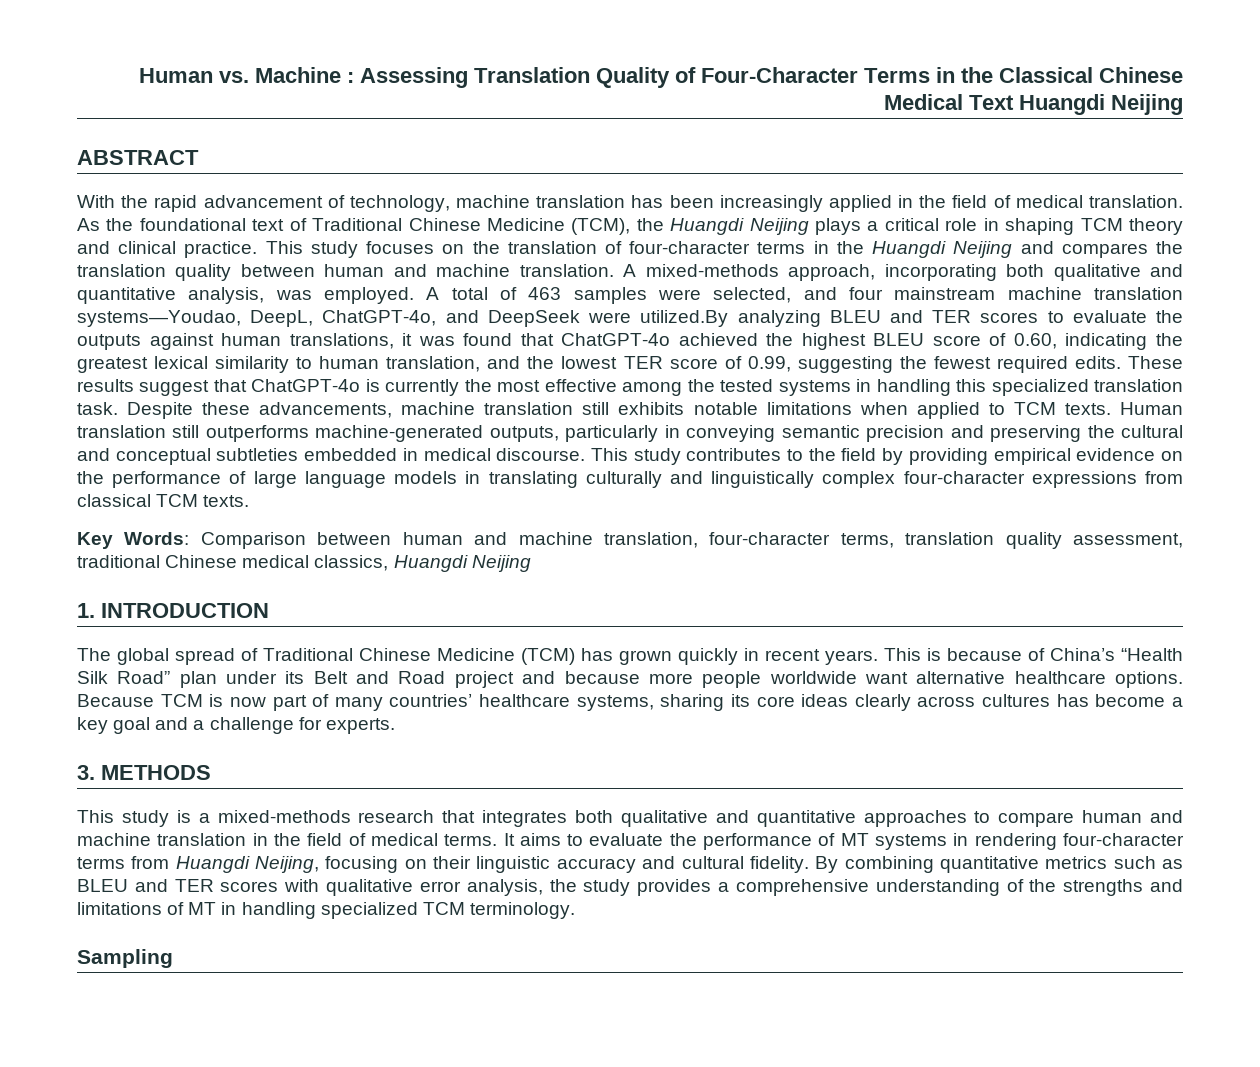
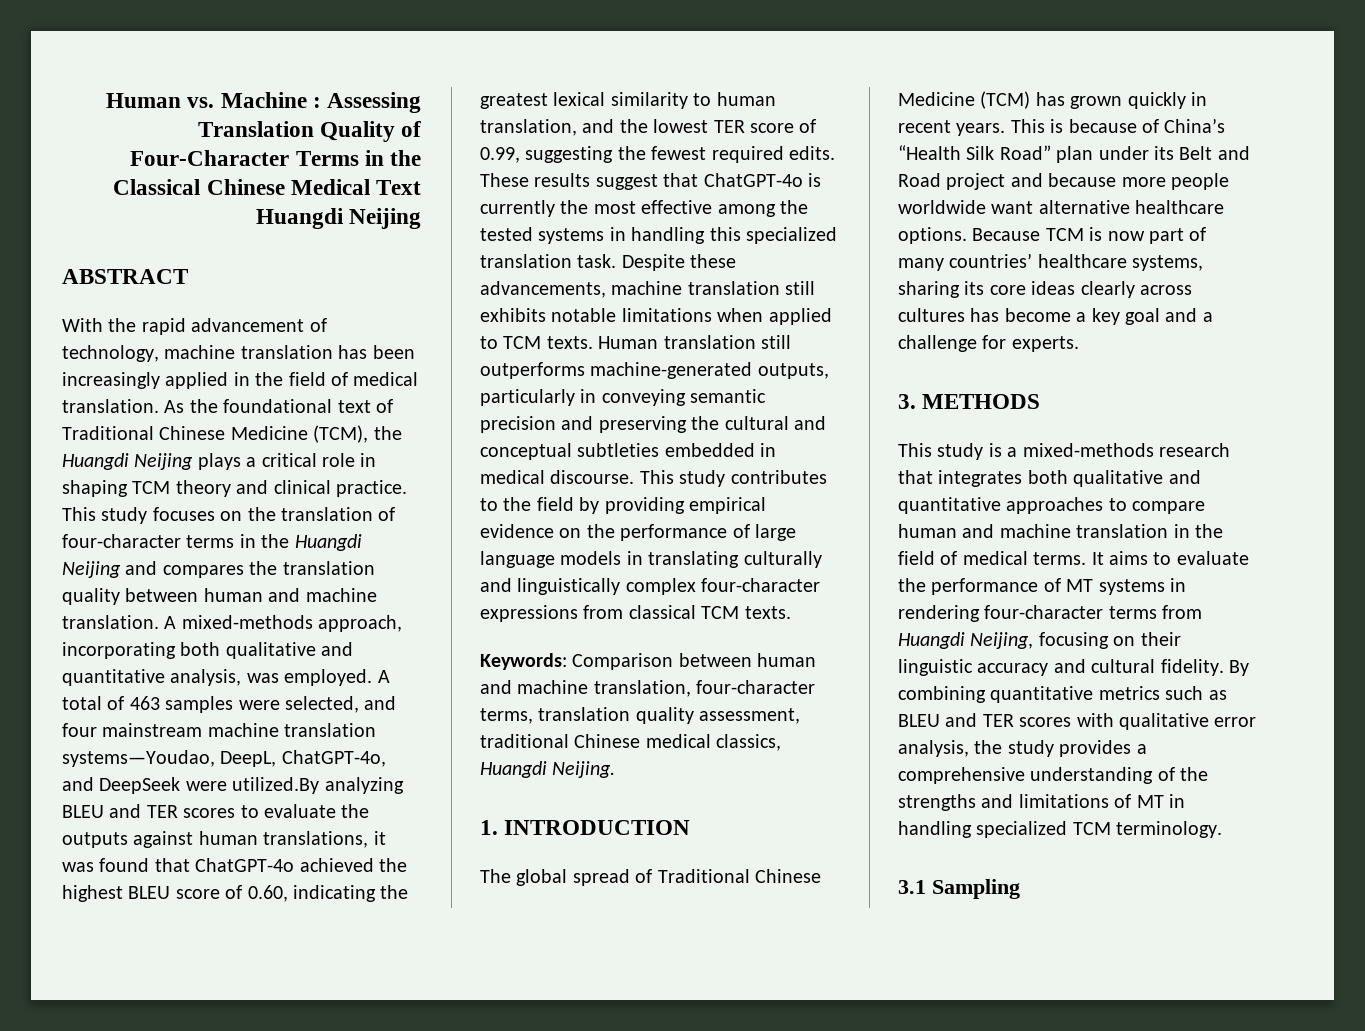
[77,532,190,549] Key Words: -> [480,653,567,670] Keywords:
[471,555,531,572] Neijing -> [552,761,616,778] Neijing.
(575, 910) none -> [898,880,926,894] 3.1

